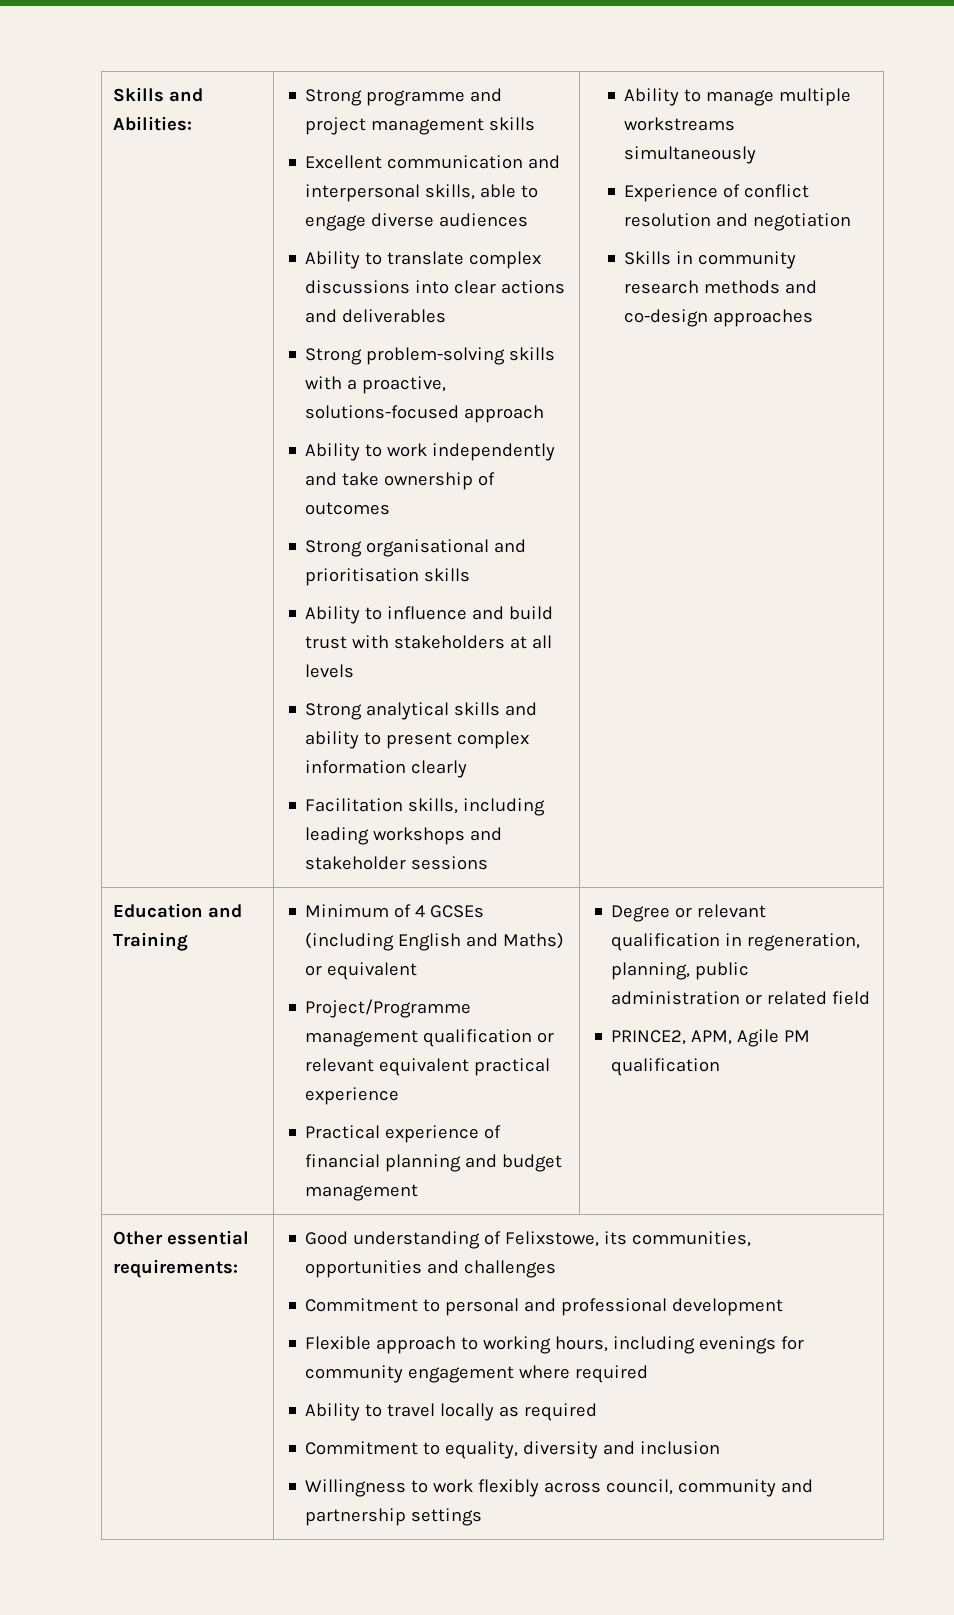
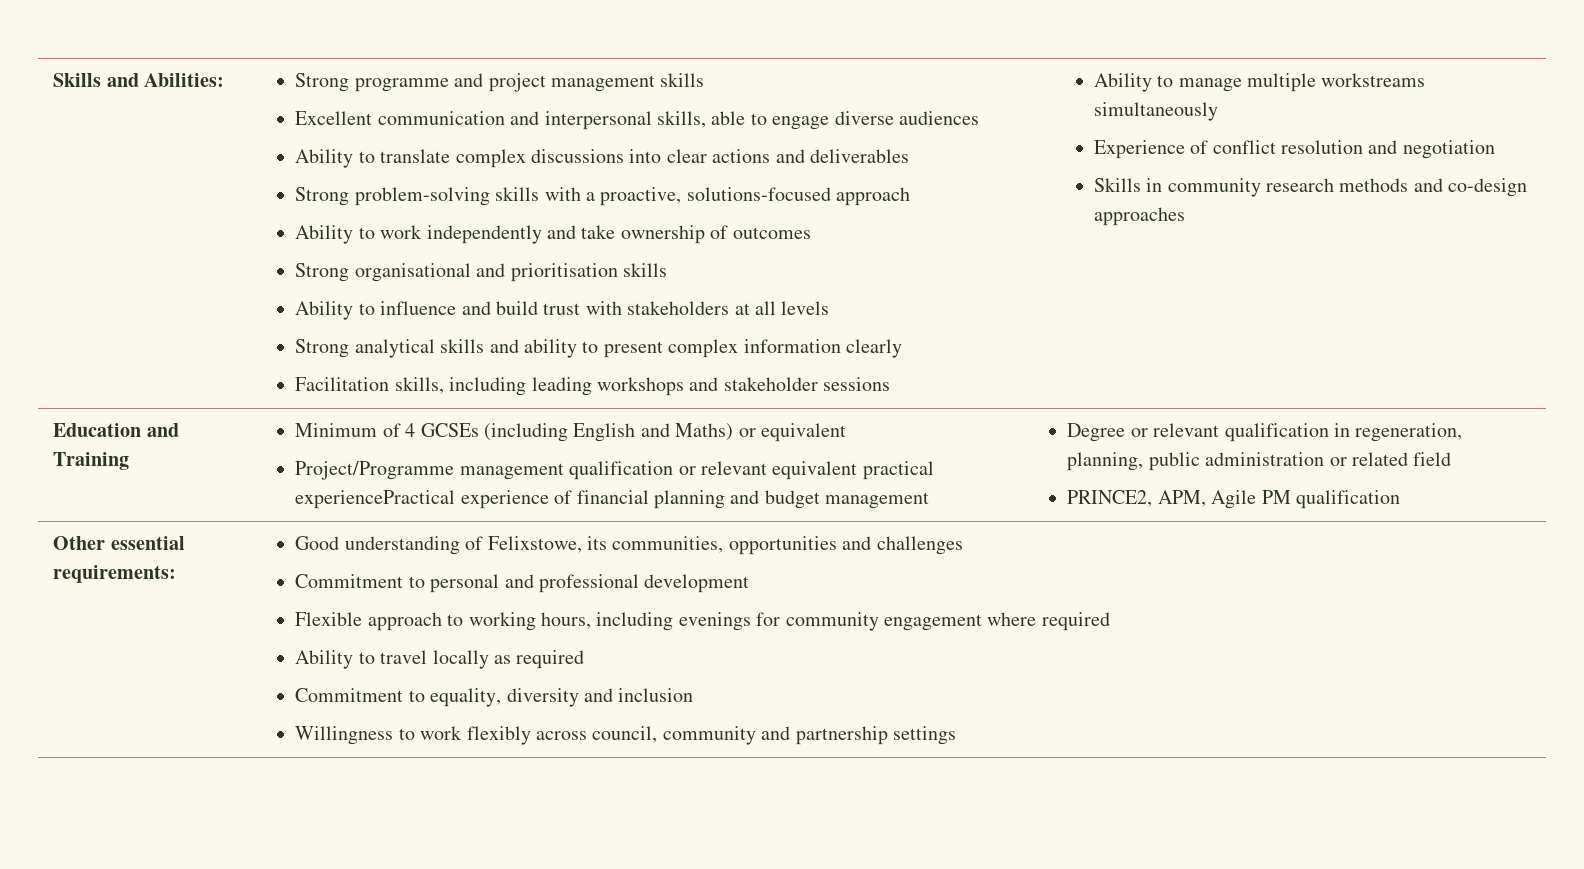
[305,1087,400,1105] [305,1125,381,1139] experience // Practical -> [295,490,456,509] experiencePractical

